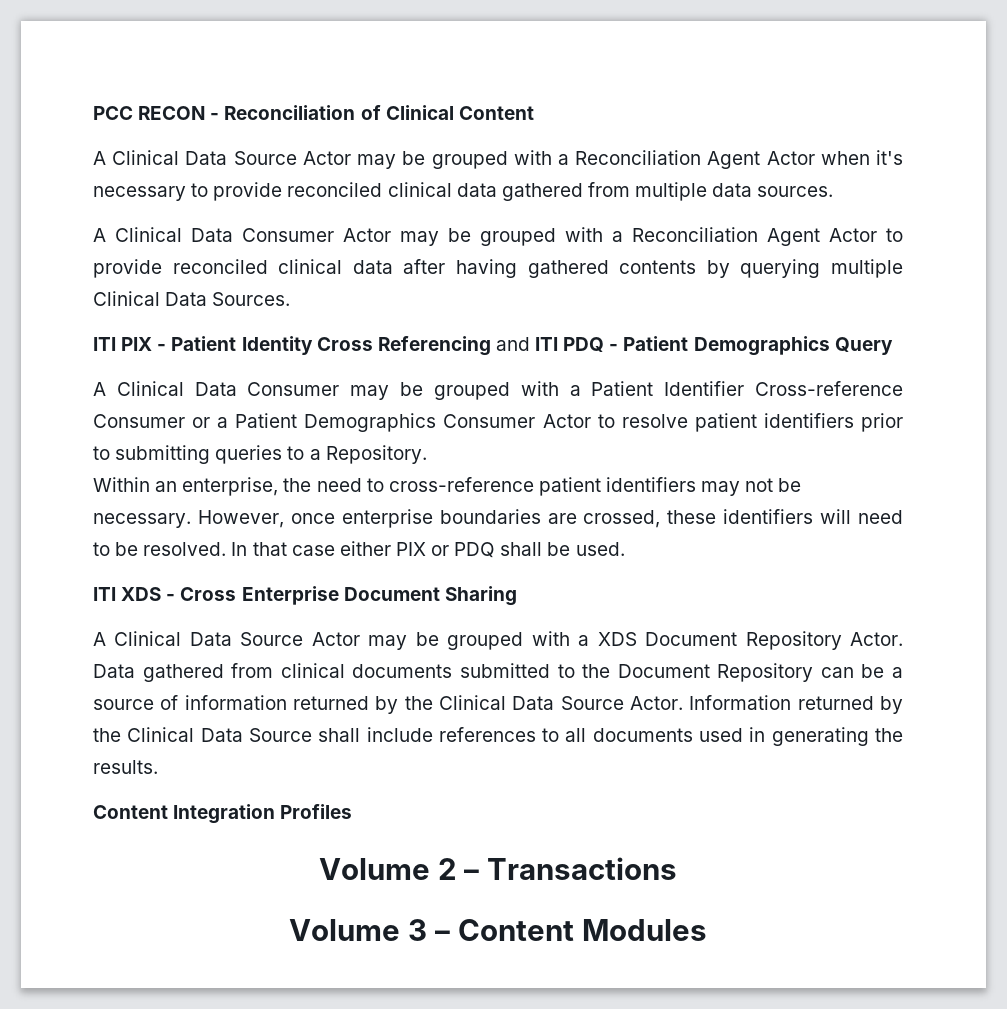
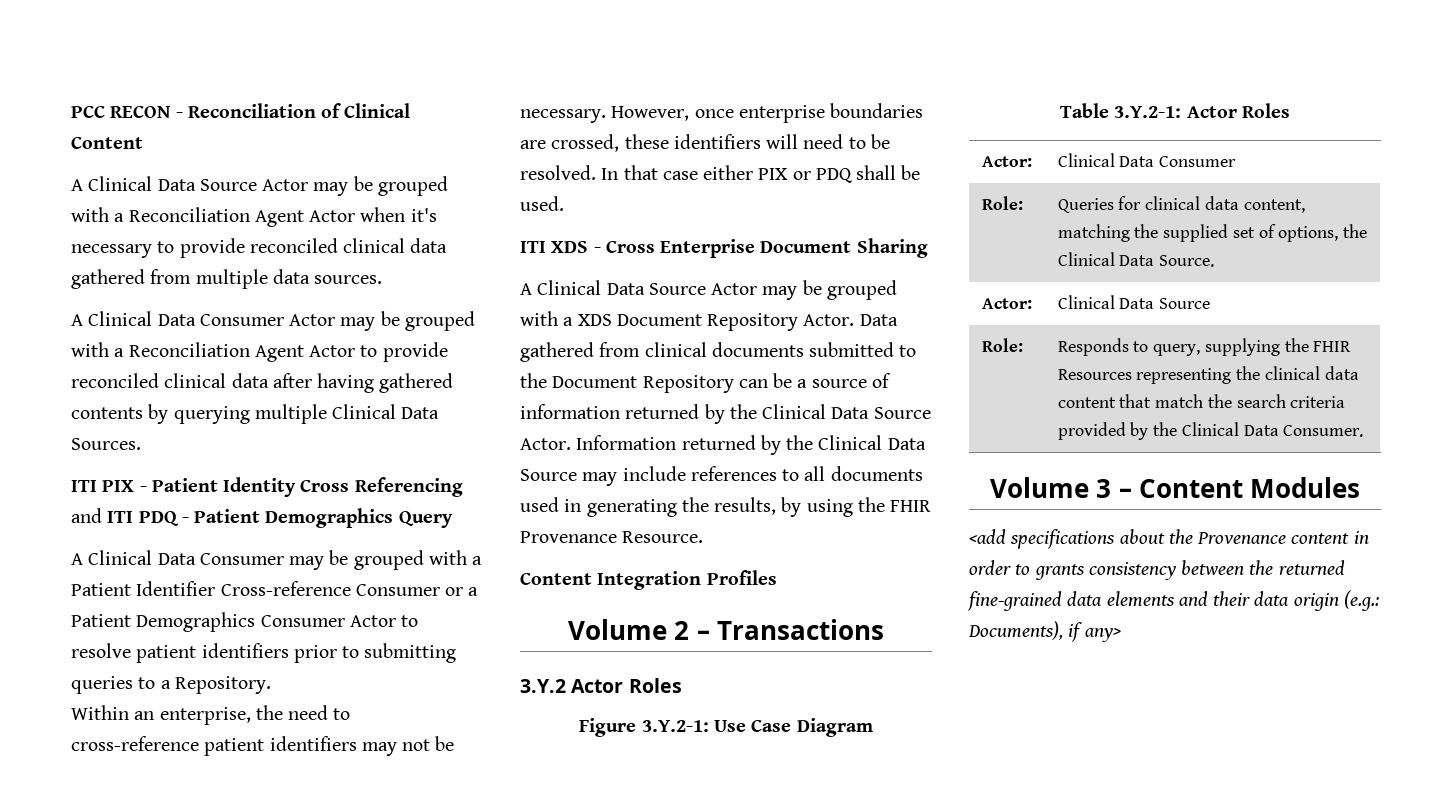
[318,728,361,742] shall -> [582,472,618,486] may
[93,760,158,774] results. -> [714,497,932,517] [520,531,704,543] results, by using the FHIR Provenance Resource.
(678, 868) none -> [520,678,682,693] [579,718,873,737] [1060,103,1290,118] [981,156,1032,167] [1057,153,1237,167] [981,196,1023,210] [1057,196,1305,213] [1057,224,1368,242] [1057,252,1215,267] [981,298,1032,309] [1057,295,1211,309] [981,338,1023,352] [1057,338,1352,356] [1057,366,1359,384] [1057,394,1346,408] [1057,422,1364,440] // 3.Y.2 Actor Roles // Figure 3.Y.2-1: Use Case Diagram // Table 3.Y.2-1: Actor Roles // Actor: | Clinical Data Consumer // Role: | Queries for clinical data content, matching the supplied set of options, the Clinical Data Source. // Actor: | Clinical Data Source // Role: | Responds to query, supplying the FHIR Resources representing the clinical data content that match the search criteria provided by the Clinical Data Consumer.
(707, 930) none -> [969,529,1369,549] [969,560,1345,580] [968,590,1379,611] [968,621,1121,642] // <add specifications about the Provenance content in order to grants consistency between the returned fine-grained data elements and their data origin (e.g.: Documents), if any>

